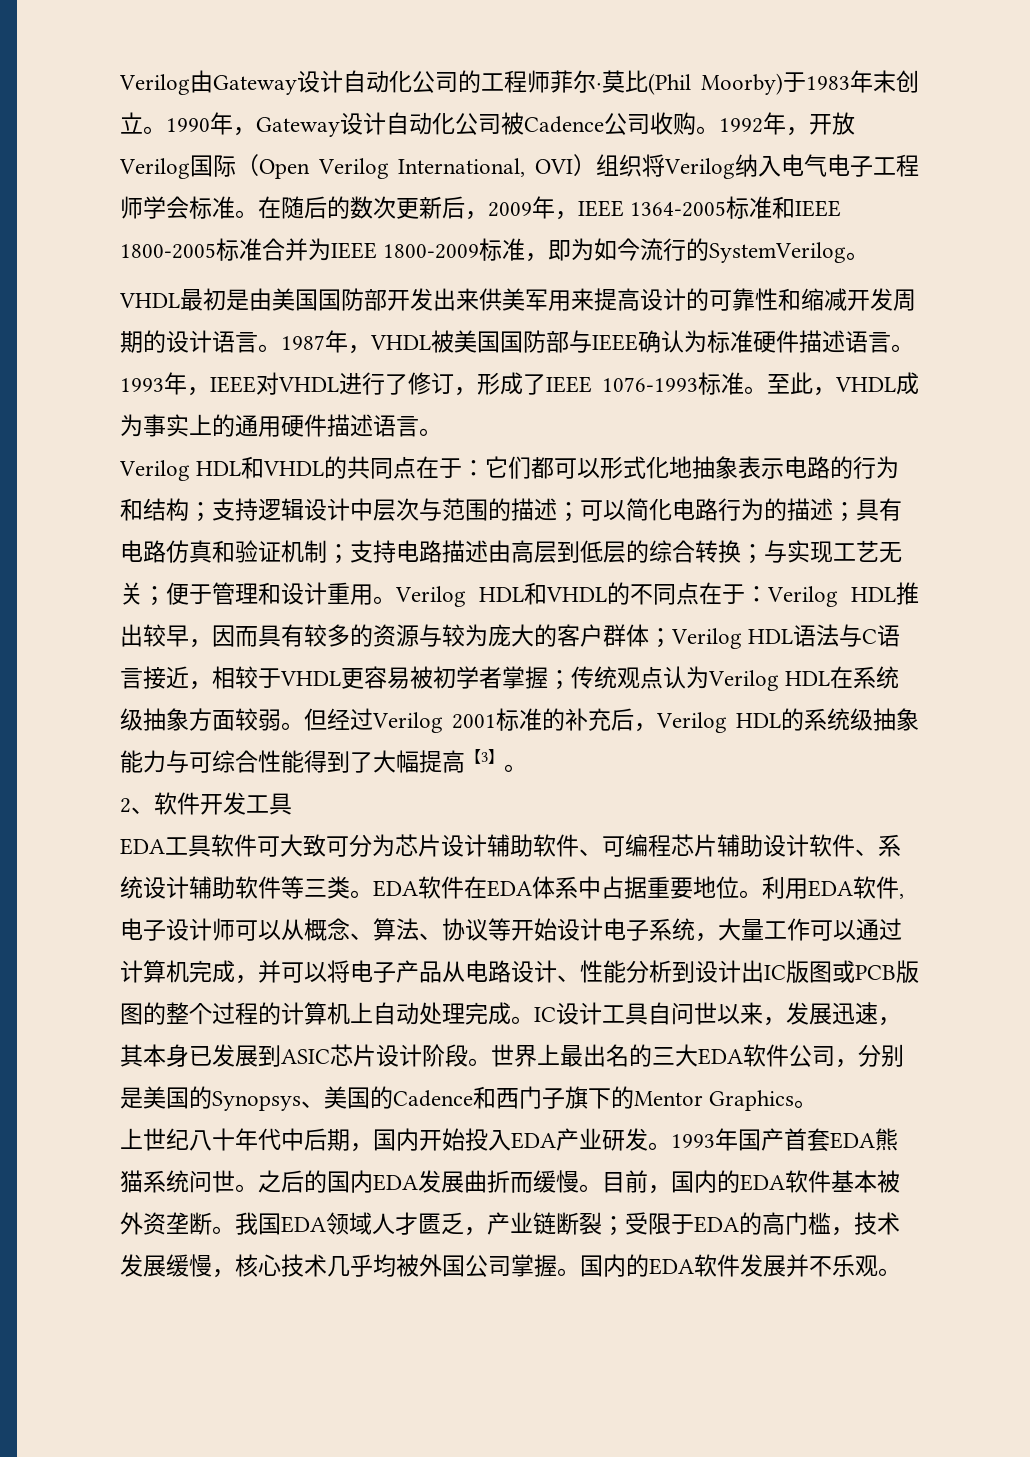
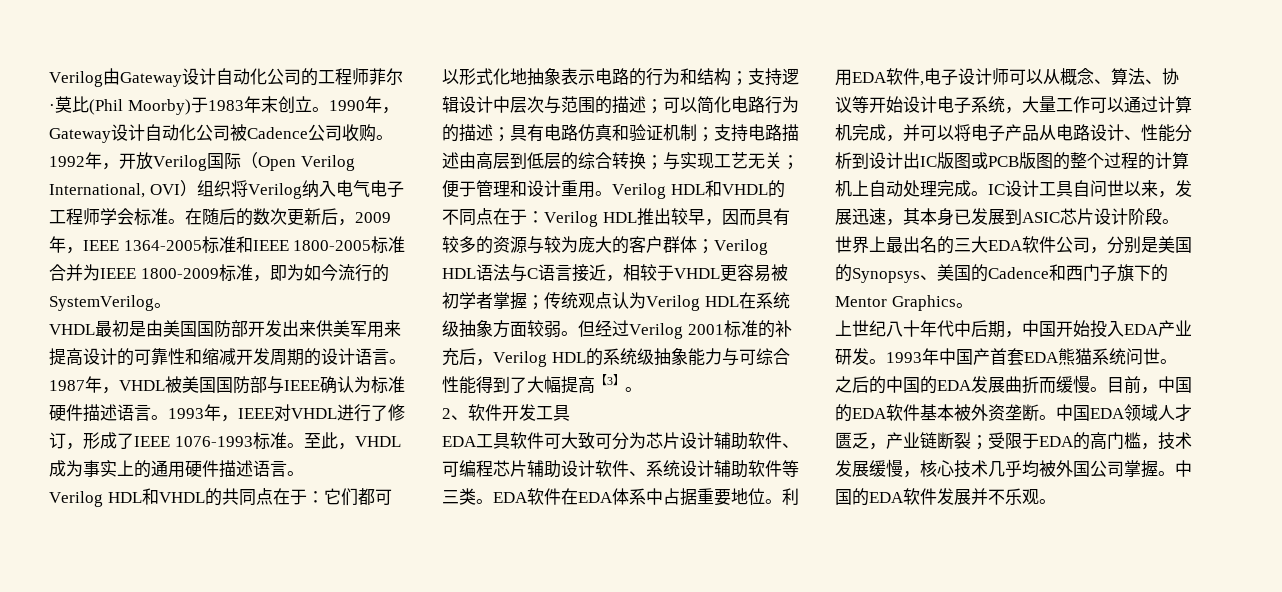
[373,1128,419,1151] 国内 -> [1022,320,1056,337] 中国
(738, 1139) none -> [939,348,956,365] 中
[327,1170,373,1193] 国内 -> [886,376,937,394] 中国的
[671,1170,717,1193] 国内 -> [1158,376,1192,393] 中国
[235,1212,258,1235] 我 -> [1056,404,1073,421] 中
[580,1254,626,1277] 国内 -> [1175,460,1192,477] [835,489,852,505] 中国

